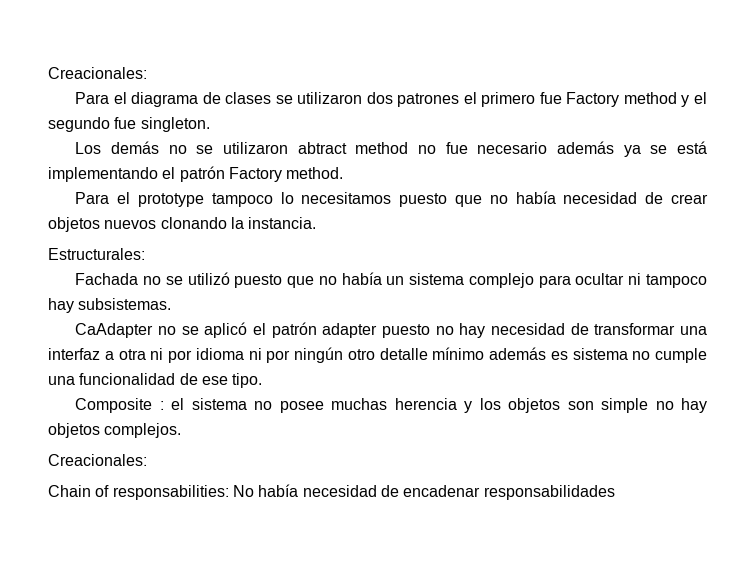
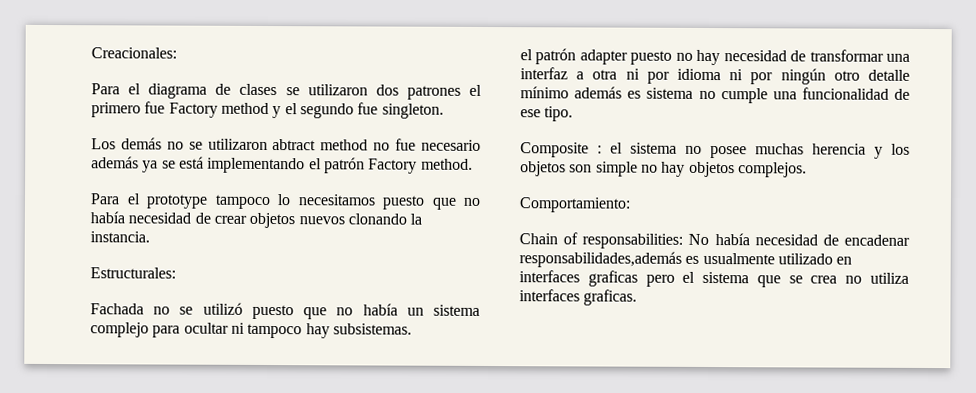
[75,322,248,338] CaAdapter no se aplicó -> (412, 329) none
[48,454,147,466] Creacionales: -> [519,197,630,213] Comportamiento:
[483,485,615,500] responsabilidades -> [519,251,853,268] [519,270,909,288] [519,289,638,306] responsabilidades,además es usualmente utilizado en interfaces graficas pero el sistema que se crea no utiliza interfaces graficas.

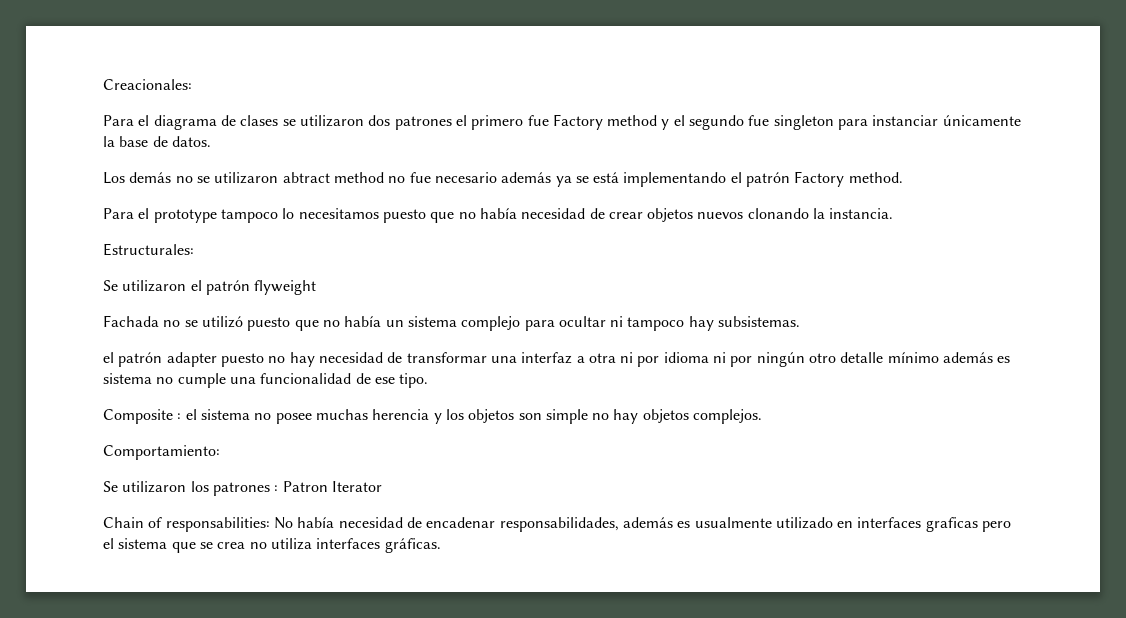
[381,103,444,119] singleton. -> [773,115,1021,130] [103,136,211,147] singleton para instanciar únicamente la base de datos.
(176, 273) none -> [103,280,317,295] // Se utilizaron el patrón flyweight
(630, 205) none -> [103,481,382,496] // Se utilizaron los patrones : Patron Iterator
[519,251,682,268] responsabilidades,además -> [499,517,673,532] responsabilidades, además
[583,289,638,306] graficas. -> [384,538,441,553] gráficas.

